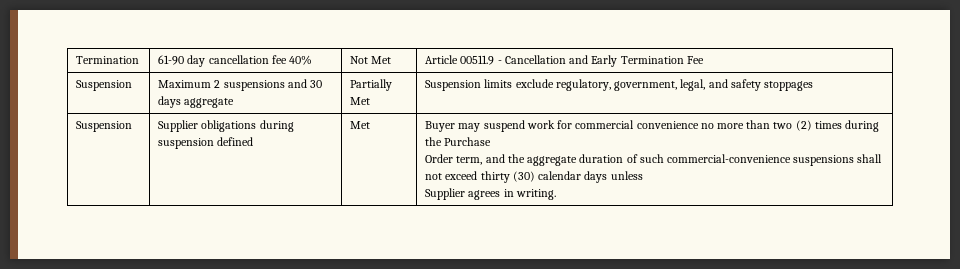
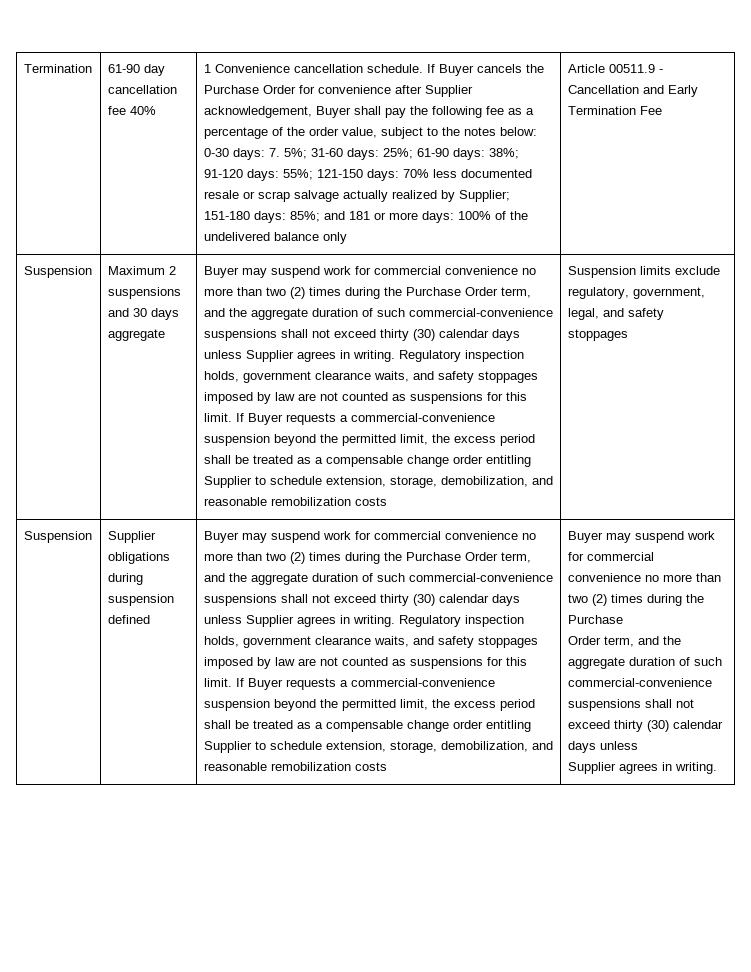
[350,56,392,64] Not Met -> [203,64,544,76] [203,85,473,97] [203,106,534,118] [203,127,537,139] [203,148,519,160] [203,169,532,181] [203,190,510,202] [203,211,528,223] [203,232,347,244] 1 Convenience cancellation schedule. If Buyer cancels the Purchase Order for convenience after Supplier acknowledgement, Buyer shall pay the following fee as a percentage of the order value, subject to the notes below: 0-30 days: 7. 5%; 31-60 days: 25%; 61-90 days: 38%; 91-120 days: 55%; 121-150 days: 70% less documented resale or scrap salvage actually realized by Supplier; 151-180 days: 85%; and 181 or more days: 100% of the undelivered balance only
[350,79,393,91] [350,97,371,105] Partially Met -> [203,266,536,278] [203,287,531,299] [203,308,553,320] [203,329,520,341] [203,350,524,362] [203,371,538,383] [203,392,527,404] [203,413,495,425] [203,434,535,446] [203,455,531,467] [203,476,553,488] [203,497,387,506] Buyer may suspend work for commercial convenience no more than two (2) times during the Purchase Order term, and the aggregate duration of such commercial-convenience suspensions shall not exceed thirty (30) calendar days unless Supplier agrees in writing. Regulatory inspection holds, government clearance waits, and safety stoppages imposed by law are not counted as suspensions for this limit. If Buyer requests a commercial-convenience suspension beyond the permitted limit, the excess period shall be treated as a compensable change order entitling Supplier to schedule extension, storage, demobilization, and reasonable remobilization costs
[350,121,371,129] Met -> [203,531,536,543] [203,552,531,564] [203,573,553,585] [203,594,520,606] [203,615,524,627] [203,636,538,648] [203,657,527,669] [203,678,495,690] [203,699,535,711] [203,720,531,732] [203,741,553,753] [203,762,387,771] Buyer may suspend work for commercial convenience no more than two (2) times during the Purchase Order term, and the aggregate duration of such commercial-convenience suspensions shall not exceed thirty (30) calendar days unless Supplier agrees in writing. Regulatory inspection holds, government clearance waits, and safety stoppages imposed by law are not counted as suspensions for this limit. If Buyer requests a commercial-convenience suspension beyond the permitted limit, the excess period shall be treated as a compensable change order entitling Supplier to schedule extension, storage, demobilization, and reasonable remobilization costs

